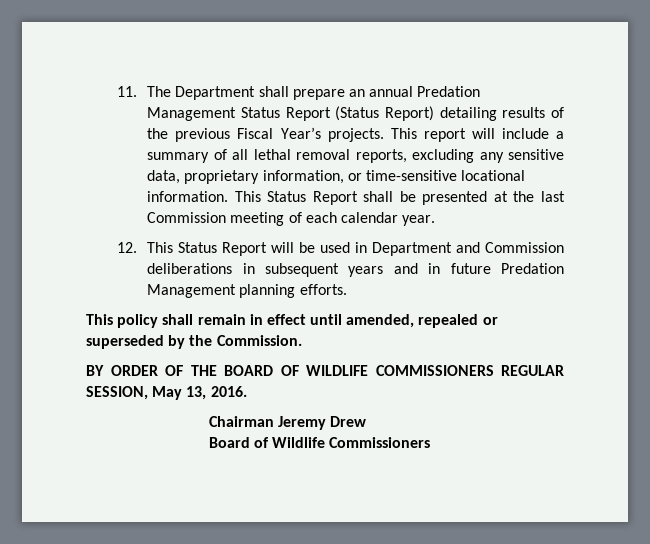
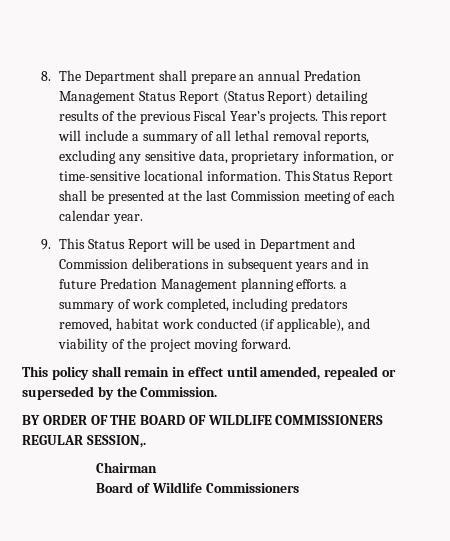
[116,86,137,97] 11. -> [40,71,51,81] 8.
[116,242,137,253] 12. -> [40,239,51,250] 9.
(347, 289) none -> [340,282,348,289] [59,298,349,312] [59,318,370,332] [58,338,292,352] a summary of work completed, including predators removed, habitat work conducted (if applicable), and viability of the project moving forward.
[86,386,247,400] SESSION, May 13, 2016. -> [86,435,146,448] SESSION,.
[277,416,366,430] Jeremy Drew -> (158, 467) none

